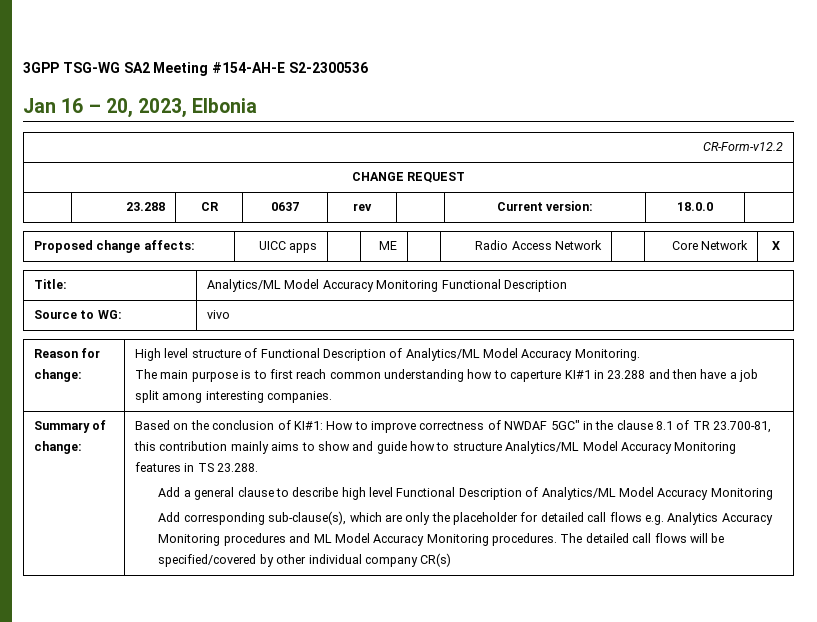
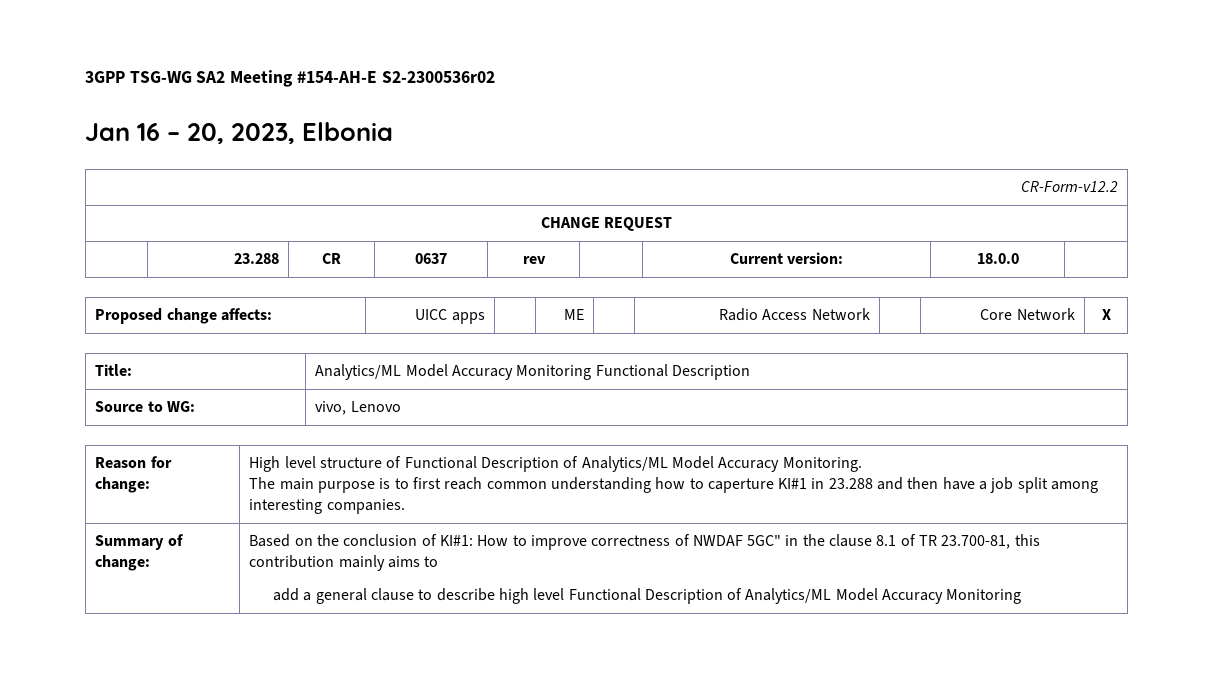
[288,62,368,73] S2-2300536 -> [381,71,495,83] S2-2300536r02
[207,310,231,319] vivo -> [315,401,401,415] vivo, Lenovo
[317,441,737,454] [135,462,259,472] [158,487,181,497] show and guide how to structure Analytics/ML Model Accuracy Monitoring features in TS 23.288. // Add -> [272,588,299,601] // add
[158,511,773,525] [158,533,725,546] [158,553,452,567] // Add corresponding sub-clause(s), which are only the placeholder for detailed call flows e.g. Analytics Accuracy Monitoring procedures and ML Model Accuracy Monitoring procedures. The detailed call flows will be specified/covered by other individual company CR(s) -> (1022, 596) none

